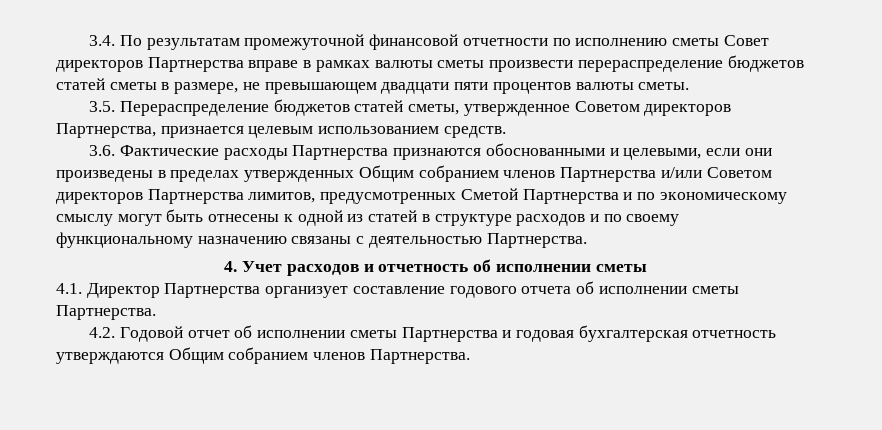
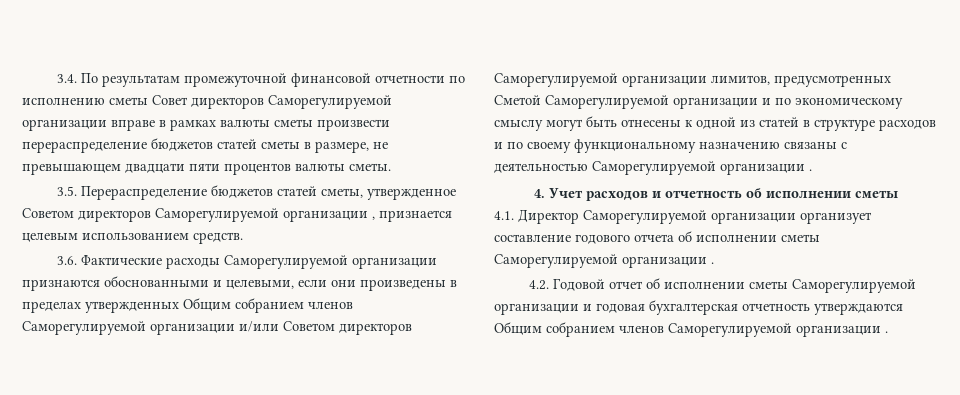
[147,57,244,72] Партнерства -> [268,95,392,109] [22,119,107,131] Саморегулируемой организации
[56,123,156,138] Партнерства, -> [155,208,375,222] Саморегулируемой организации ,
[292,145,389,160] Партнерства -> [224,255,438,269] Саморегулируемой организации
[560,167,657,182] Партнерства -> [22,321,235,335] Саморегулируемой организации
[147,189,244,204] Партнерства -> [494,73,707,87] Саморегулируемой организации
[522,189,619,204] Партнерства -> [545,95,758,109] Саморегулируемой организации
[486,233,587,248] Партнерства. -> [592,161,812,175] Саморегулируемой организации .
[164,283,261,298] Партнерства -> [583,210,796,224] Саморегулируемой организации
[56,305,156,320] Партнерства. -> [494,254,714,268] Саморегулируемой организации .
[401,327,498,342] Партнерства -> [792,279,917,293] [494,303,579,315] Саморегулируемой организации
[369,349,470,364] Партнерства. -> [668,323,888,337] Саморегулируемой организации .

